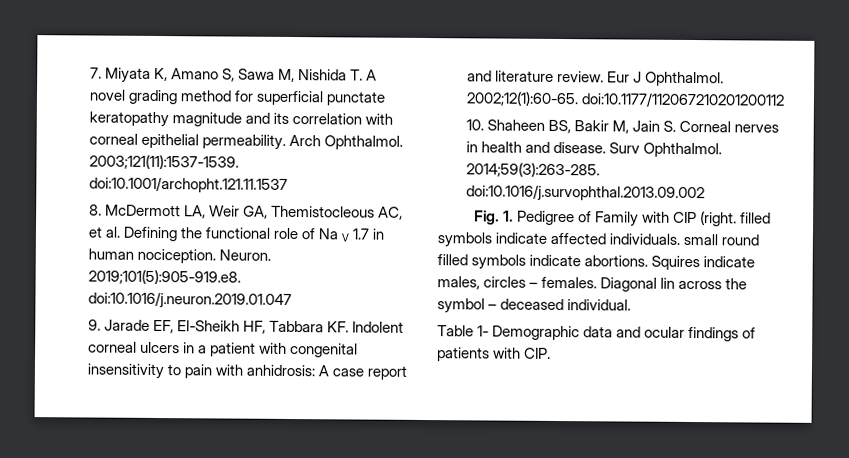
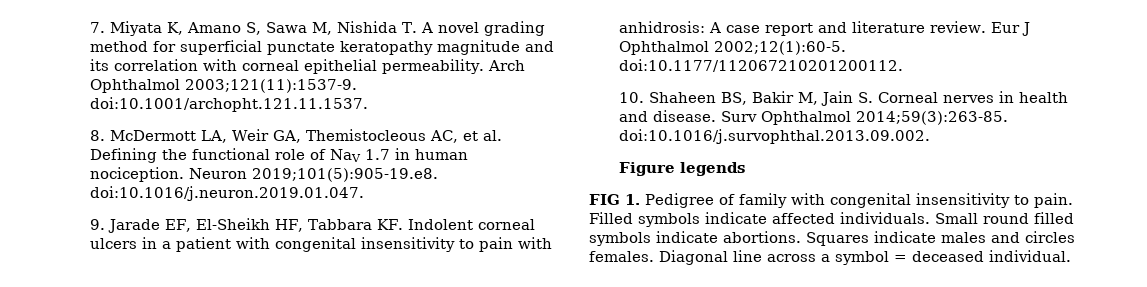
[324,135,404,150] [88,154,239,170] [88,176,288,193] Ophthalmol. 2003;121(11):1537-1539. doi:10.1001/archopht.121.11.1537 -> [89,79,357,93] [89,97,368,112] Ophthalmol 2003;121(11):1537-9. doi:10.1001/archopht.121.11.1537.
[318,228,350,242] Na V -> [329,149,361,162] NaV
[218,249,271,261] [87,269,241,285] [87,291,292,310] Neuron. 2019;101(5):905-919.e8. doi:10.1016/j.neuron.2019.01.047 -> [188,168,438,182] [89,186,364,201] Neuron 2019;101(5):905-19.e8. doi:10.1016/j.neuron.2019.01.047.
[645,71,725,87] [465,91,785,108] Ophthalmol. 2002;12(1):60-65. doi:10.1177/112067210201200112 -> [618,41,846,55] [618,59,903,72] Ophthalmol 2002;12(1):60-5. doi:10.1177/112067210201200112.
[643,142,723,158] [465,162,600,178] [465,184,705,203] [473,210,772,227] Ophthalmol. 2014;59(3):263-285. doi:10.1016/j.survophthal.2013.09.002 // Fig. 1. Pedigree of Family with CIP (right. filled -> [760,111,1008,125] [618,129,930,144] [618,162,745,176] [589,193,1073,208] [589,212,633,224] Ophthalmol 2014;59(3):263-85. doi:10.1016/j.survophthal.2013.09.002. // Figure legends // FIG 1. Pedigree of family with congenital insensitivity to pain. Filled
[683,233,719,246] small -> [935,213,978,224] Small
[651,255,756,271] [437,276,748,292] [437,298,632,314] [437,325,757,342] [437,347,552,362] Squires indicate males, circles – females. Diagonal lin across the symbol – deceased individual. // Table 1- Demographic data and ocular findings of patients with CIP. -> [806,231,1075,246] [589,250,1071,265] Squares indicate males and circles females. Diagonal line across a symbol = deceased individual.

